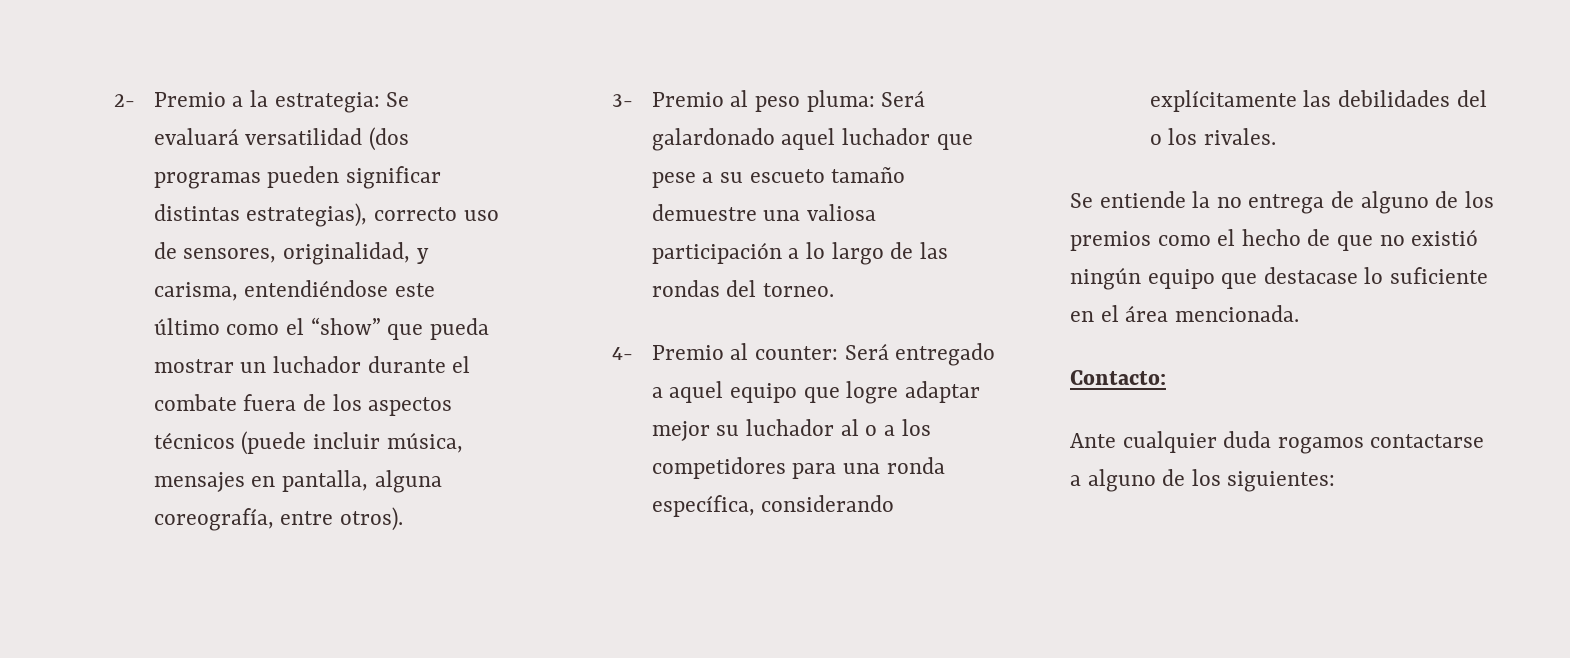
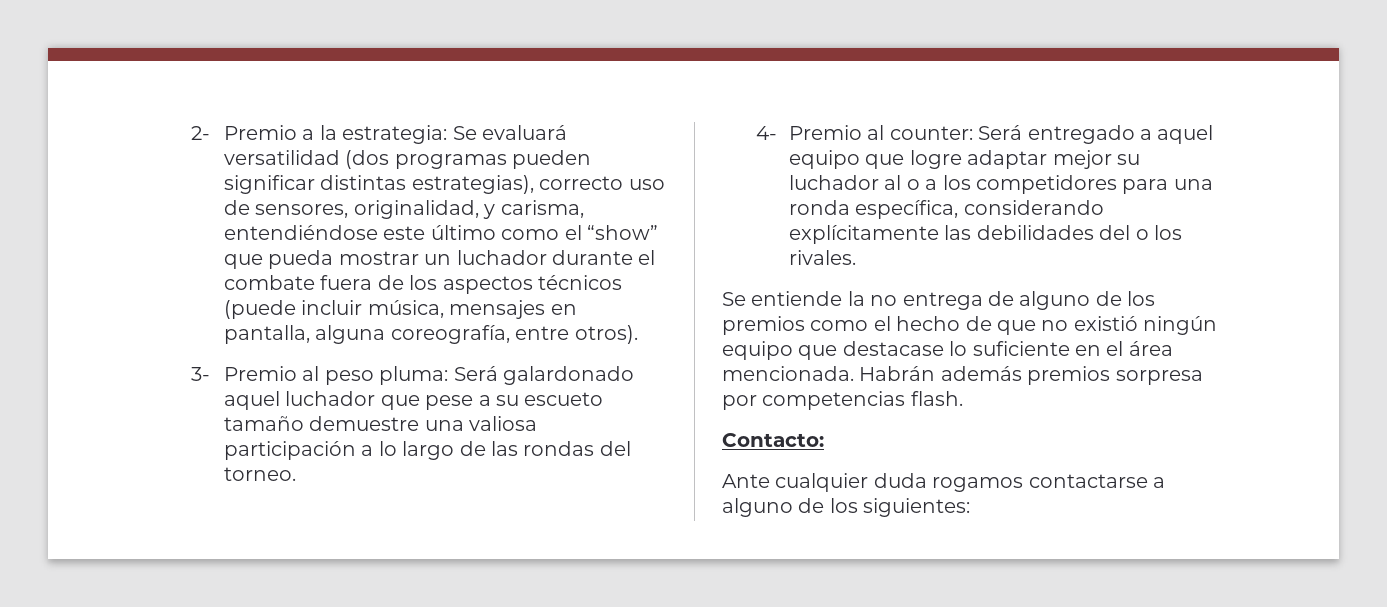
(1299, 313) none -> [859,366,1203,385] [722,391,963,410] Habrán además premios sorpresa por competencias flash.

